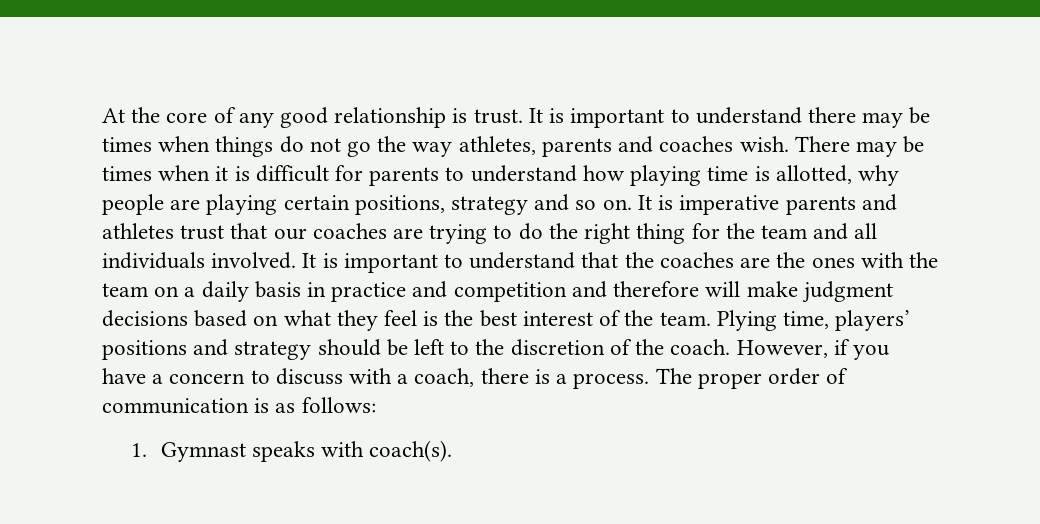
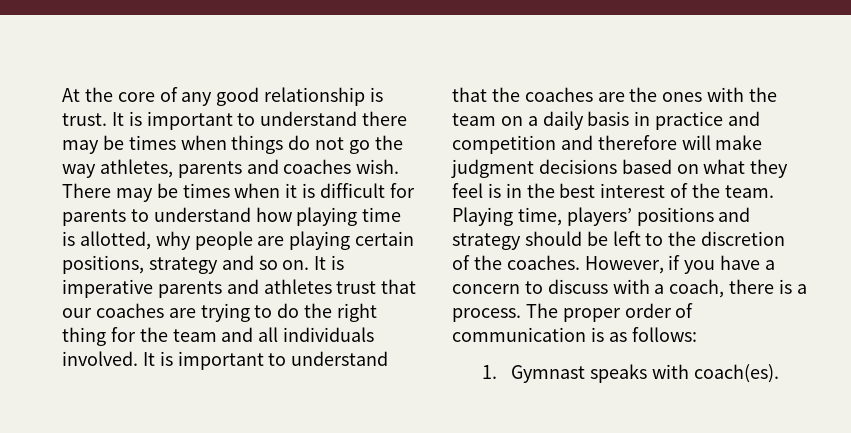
(439, 318) none -> [505,183,522,198] in
[716,310,777,331] Plying -> [452,207,513,226] Playing
[670,339,731,355] coach. -> [506,255,580,270] coaches.
[369,440,453,462] coach(s). -> [693,364,779,383] coach(es).

